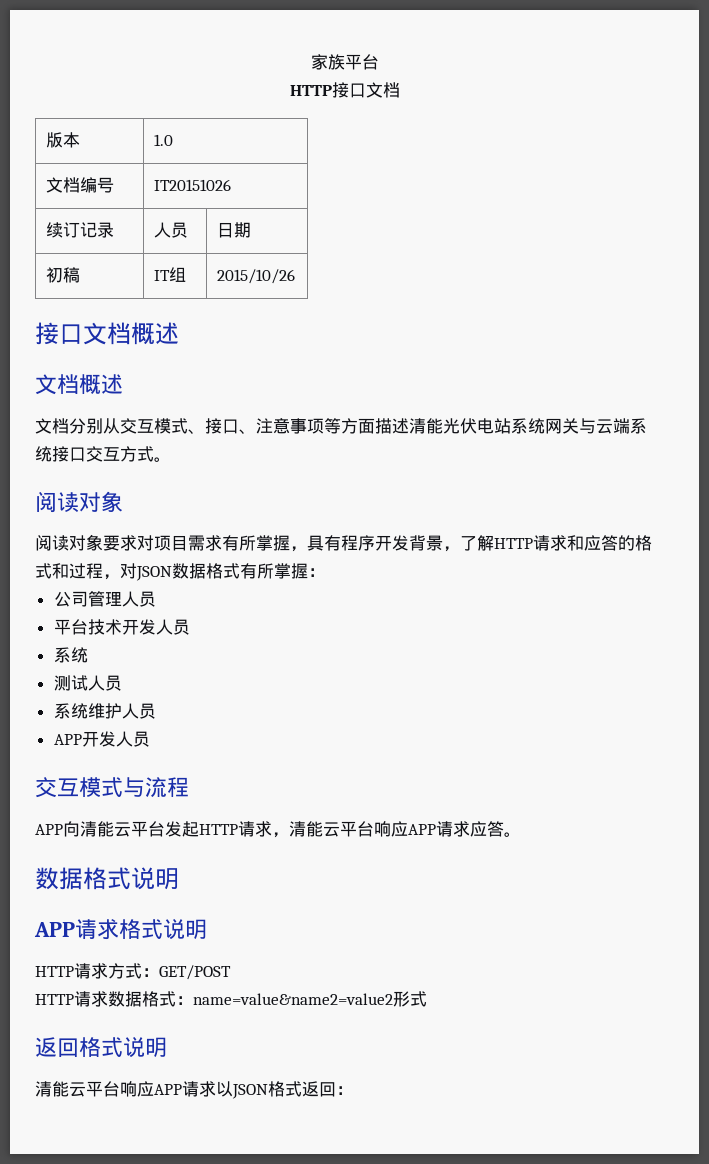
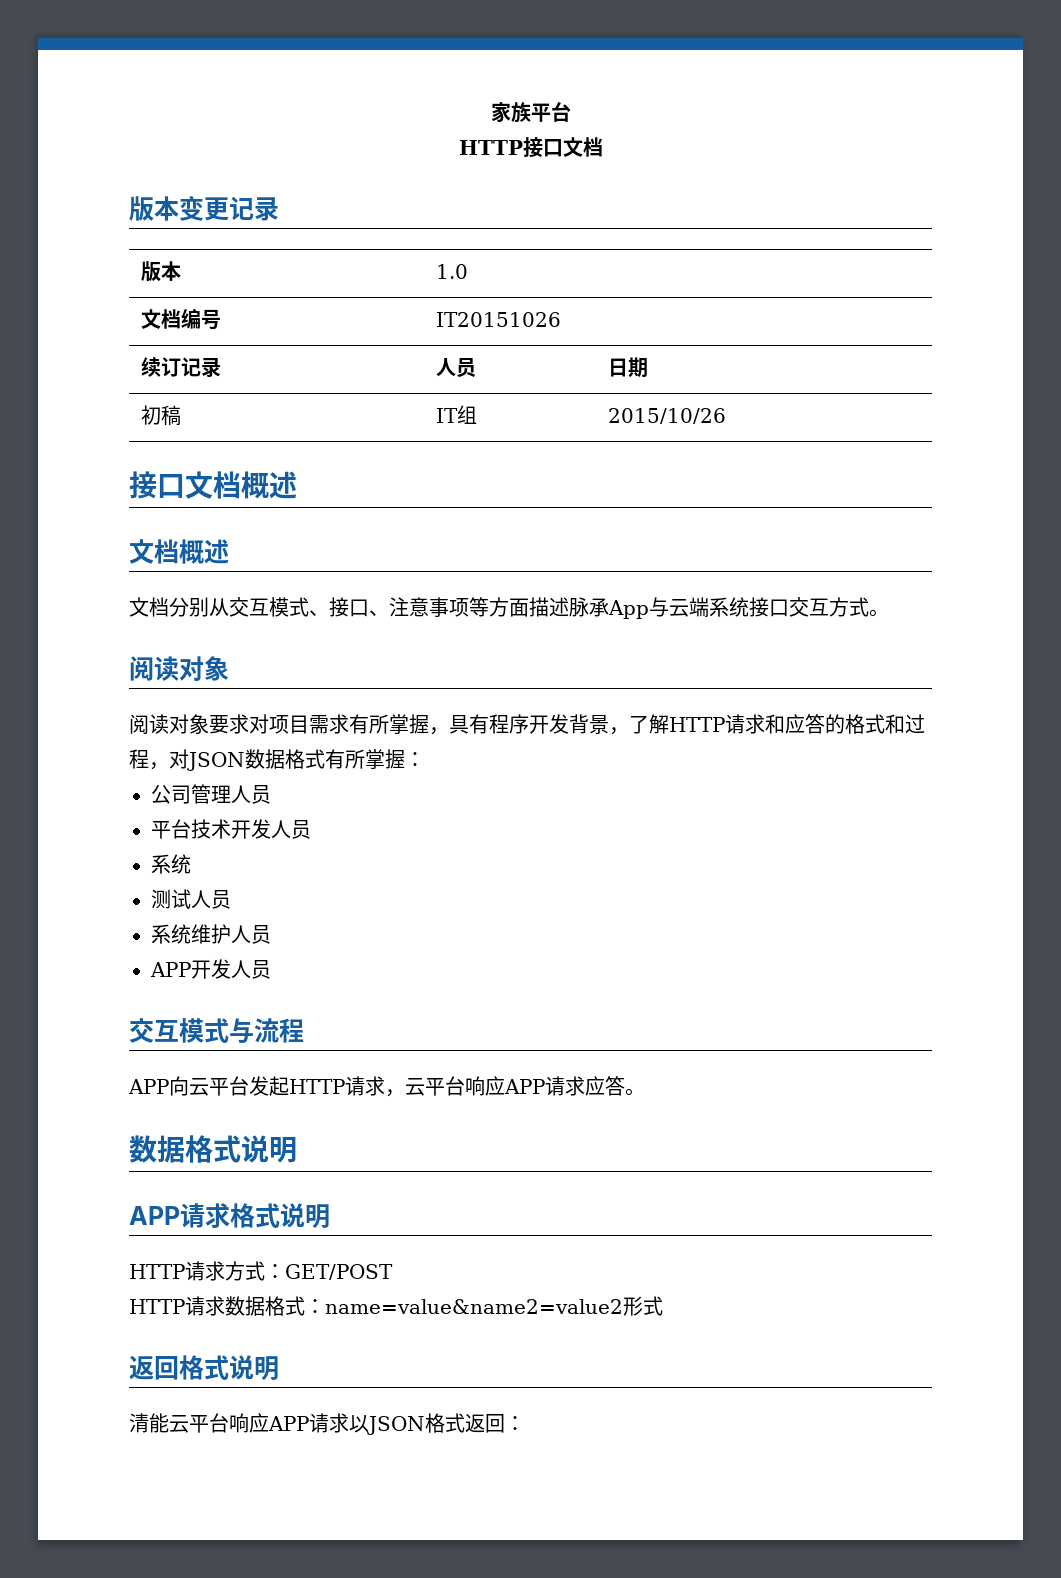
(400, 90) none -> [129,196,279,221] // 版本变更记录
[409,418,579,434] 清能光伏电站系统网关 -> [569,597,649,619] 脉承App
[80,821,114,837] 清能 -> (189, 1086) none
[289,821,323,837] 清能 -> (405, 1093) none

